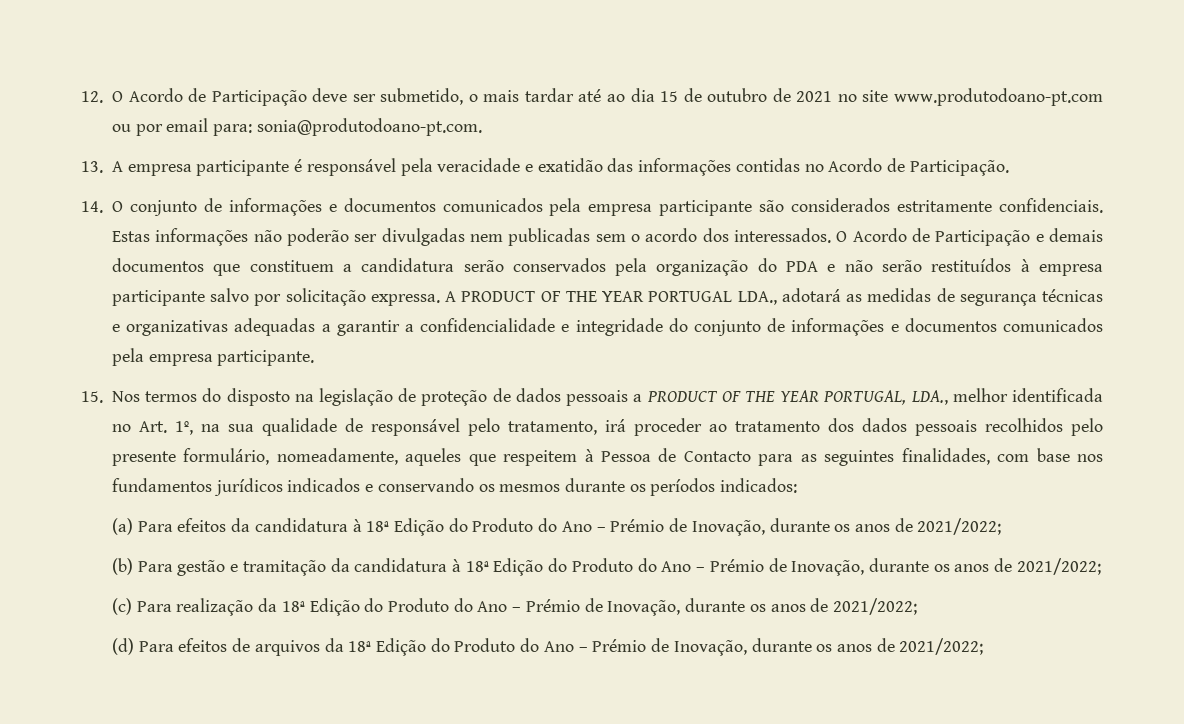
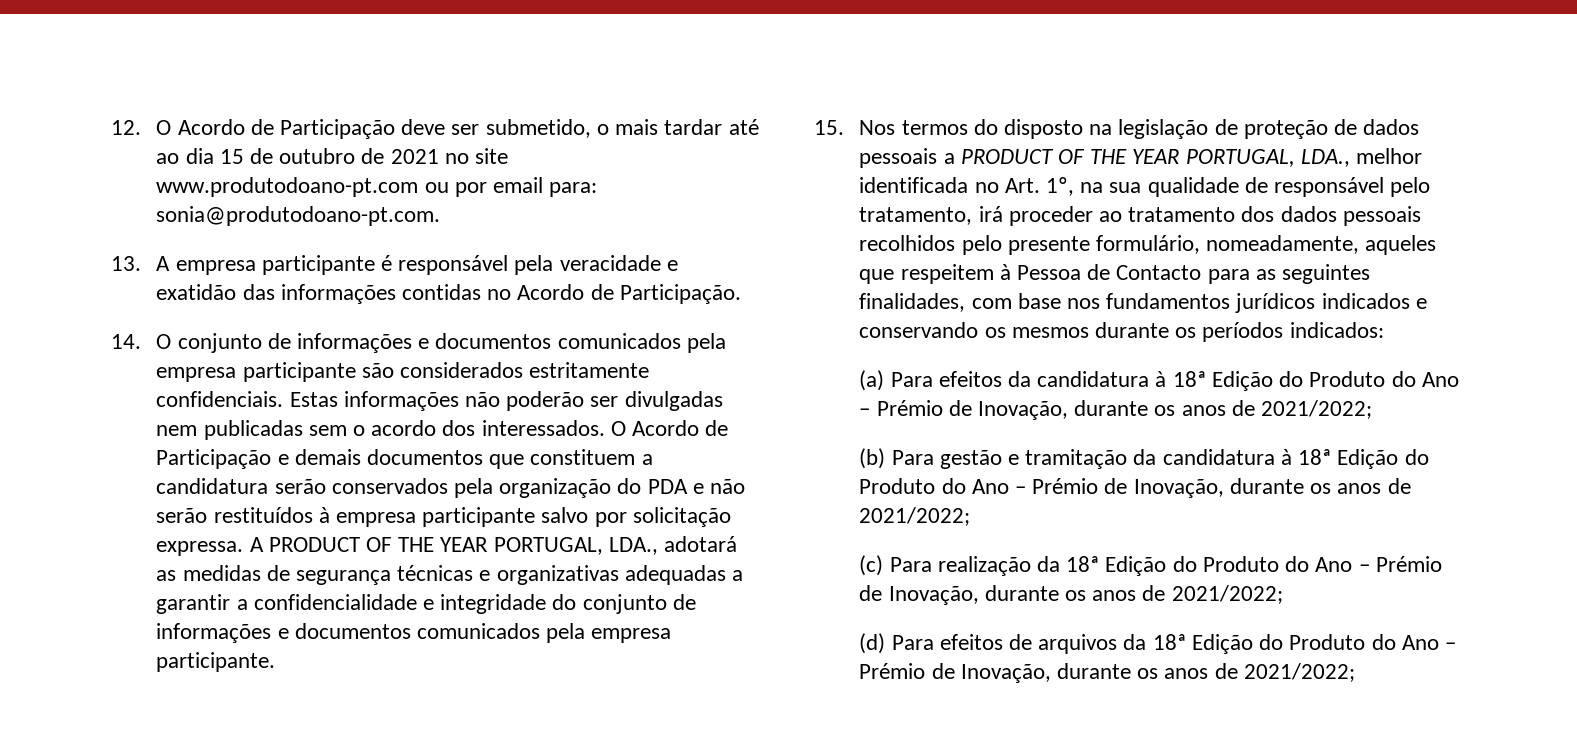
[648,291,733,302] PORTUGAL -> [493,537,603,555] PORTUGAL,

